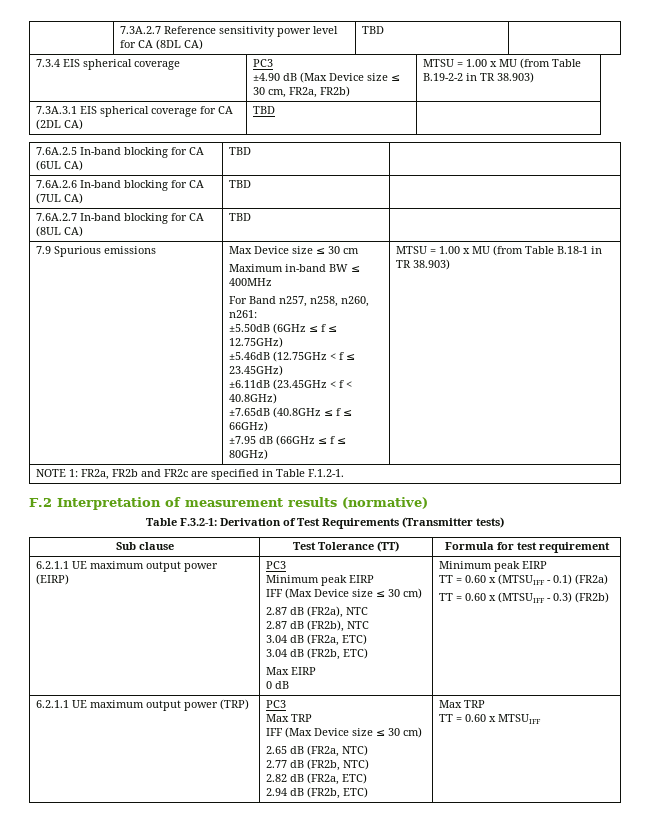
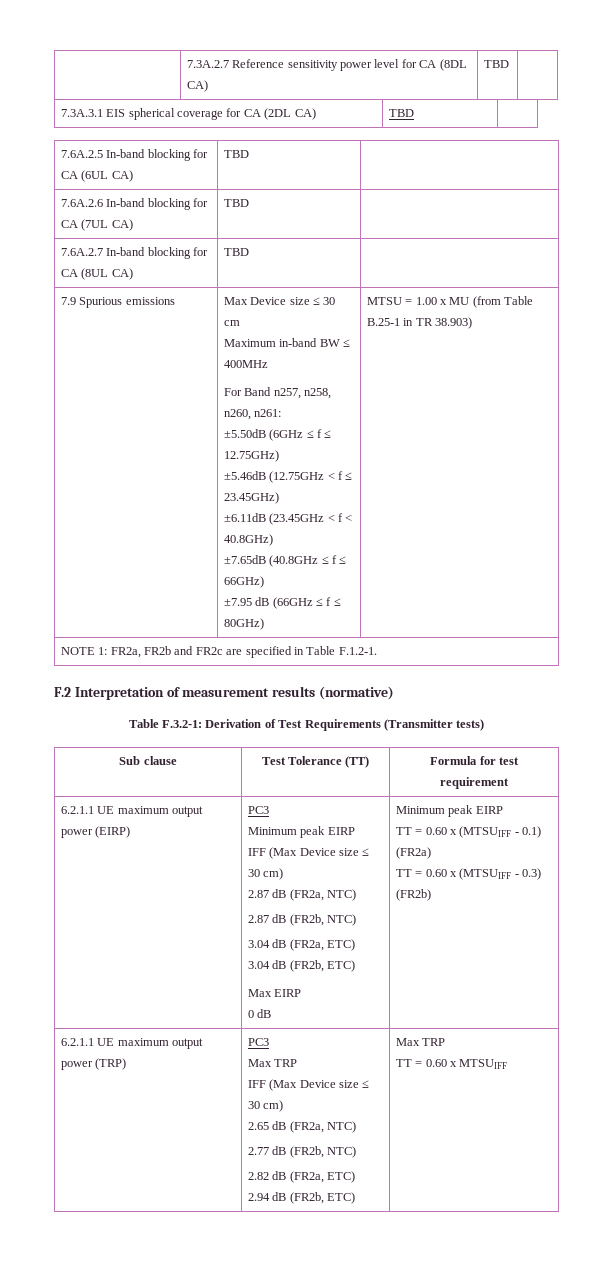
[36,59,181,70] [253,59,274,67] [253,72,401,83] [253,86,351,98] [423,58,582,69] [423,72,535,83] // 7.3.4 EIS spherical coverage | PC3 // ±4.90 dB (Max Device size ≤ 30 cm, FR2a, FR2b) | MTSU = 1.00 x MU (from Table B.19-2-2 in TR 38.903) -> (509, 64) none
[557,246,589,254] B.18-1 -> [366,318,400,326] B.25-1
[307,606,369,618] [266,620,370,632] (FR2a), NTC // 2.87 dB (FR2b), NTC -> [289,889,357,901] [247,914,357,926] (FR2a, NTC) // 2.87 dB (FR2b, NTC)

